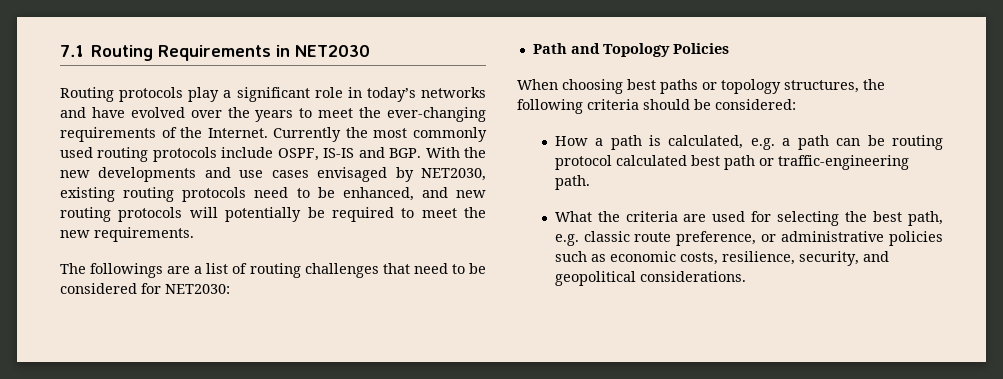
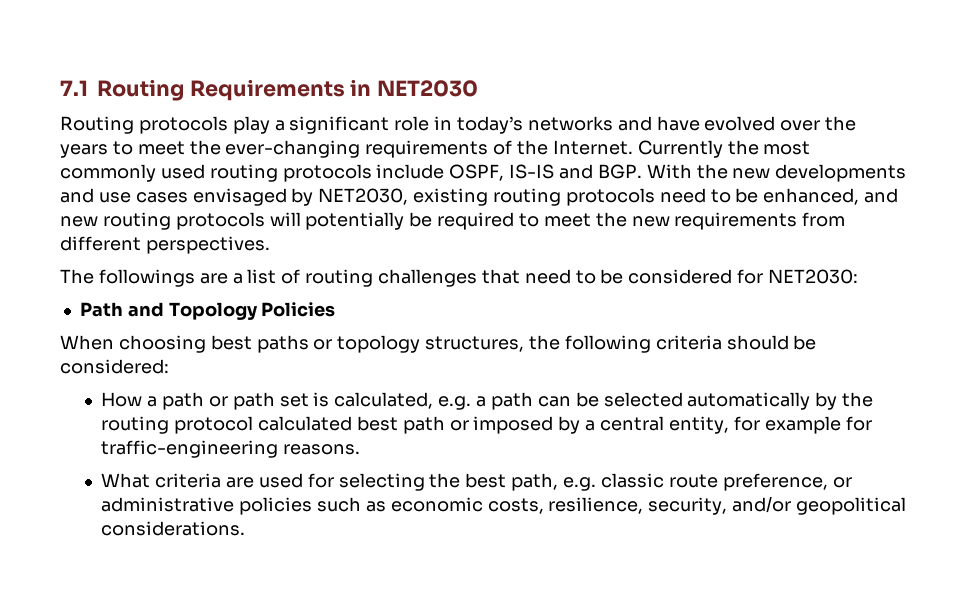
[94,227,194,242] requirements. -> [674,212,846,230] [60,236,270,254] requirements from different perspectives.
(642, 142) none -> [208,392,309,410] or path set
(885, 140) none -> [603,392,874,410] selected automatically by the
[777,155,909,170] [554,175,590,190] traffic-engineering path. -> [473,416,872,434] [101,440,361,458] imposed by a central entity, for example for traffic-engineering reasons.
[597,211,620,222] the -> (151, 480) none
[862,251,889,262] and -> [732,496,792,513] and/or

